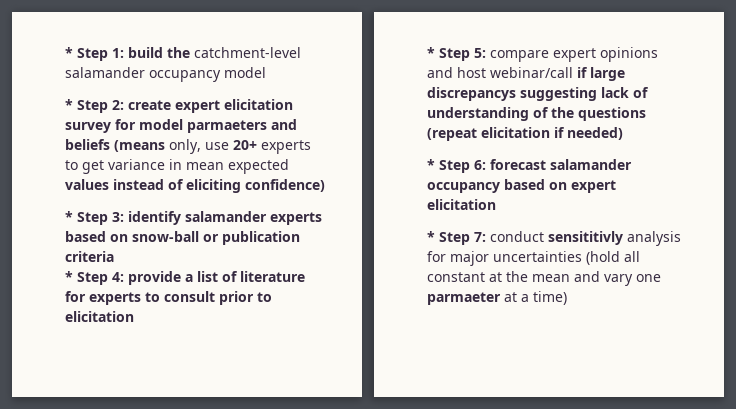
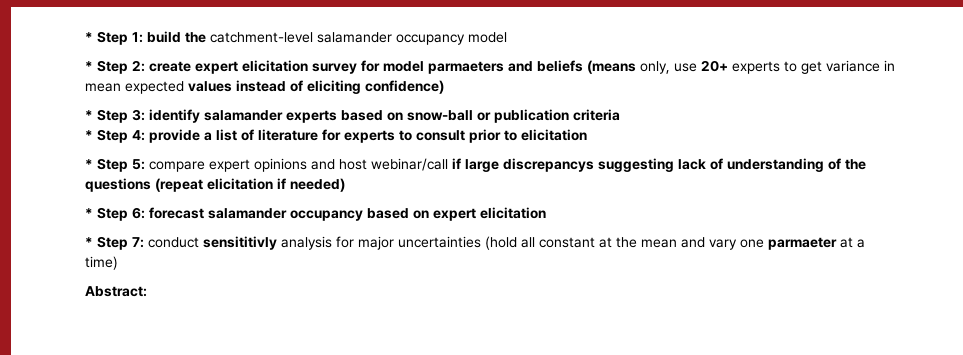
(567, 298) none -> [85,286,148,297] // Abstract:

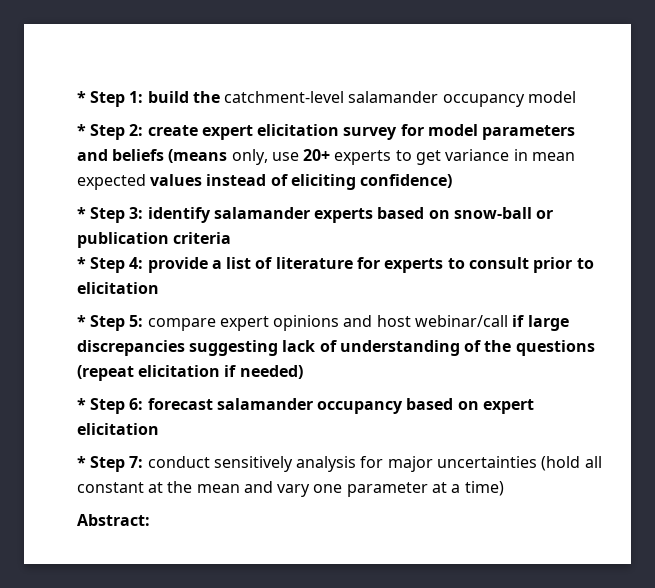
[428,61,505,74] parmaeters -> [482,125,576,140] parameters
[503,158,595,172] discrepancys -> [76,340,185,356] discrepancies
[203,236,278,250] sensititivly -> [213,456,293,472] sensitively
[768,237,838,250] parmaeter -> [346,482,428,497] parameter

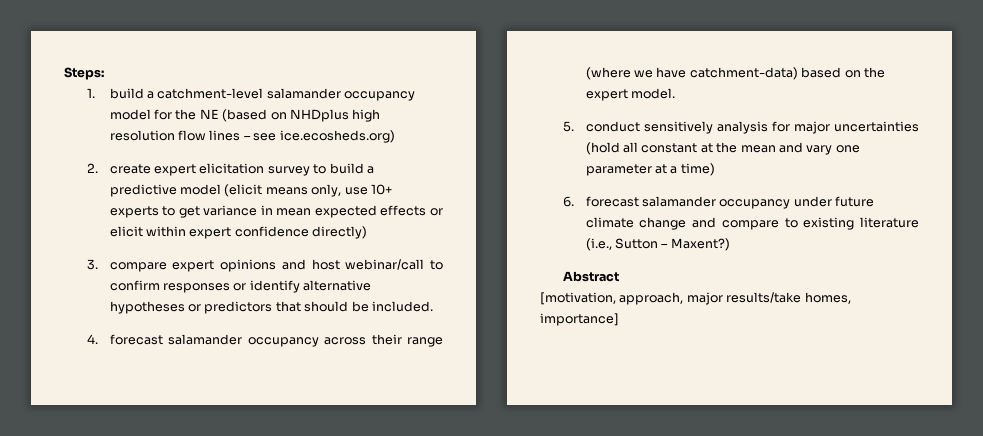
[76,91,220,107] * Step 1: build the -> [64,67,104,80] [86,88,155,99] Steps: // 1. build a
[76,124,576,140] [76,149,228,163] // * Step 2: create expert elicitation survey for model parameters and beliefs (means -> [154,109,381,122] [109,130,395,143] [86,163,374,176] [109,184,308,197] for the NE (based on NHDplus high resolution flow lines – see ice.ecosheds.org) // 2. create expert elicitation survey to build a predictive model (elicit means
[303,149,331,161] 20+ -> [370,184,392,195] 10+
[149,174,453,190] [76,207,554,223] [76,232,231,248] [76,257,594,273] [76,282,159,294] [76,315,144,331] values instead of eliciting confidence) // * Step 3: identify salamander experts based on snow-ball or publication criteria // * Step 4: provide a list of literature for experts to consult prior to elicitation // * Step 5: -> [380,205,443,216] [109,226,368,239] [86,259,98,270] effects or elicit within expert confidence directly) // 3.
[512,315,569,331] [76,340,595,356] [76,365,303,381] [76,398,535,414] [76,423,159,435] [76,456,144,472] if large discrepancies suggesting lack of understanding of the questions (repeat elicitation if needed) // * Step 6: forecast salamander occupancy based on expert elicitation // * Step 7: -> [430,260,443,270] [109,280,372,293] [109,301,433,314] [86,334,443,347] [585,67,885,80] [585,88,676,101] [562,121,574,132] to confirm responses or identify alternative hypotheses or predictors that should be included. // 4. forecast salamander occupancy across their range (where we have catchment-data) based on the expert model. // 5.
[76,514,150,526] Abstract: -> [562,196,875,209] [585,217,919,230] [585,238,730,251] [562,271,619,282] [540,292,851,305] [540,313,619,326] 6. forecast salamander occupancy under future climate change and compare to existing literature (i.e., Sutton – Maxent?) // Abstract // [motivation, approach, major results/take homes, importance]

